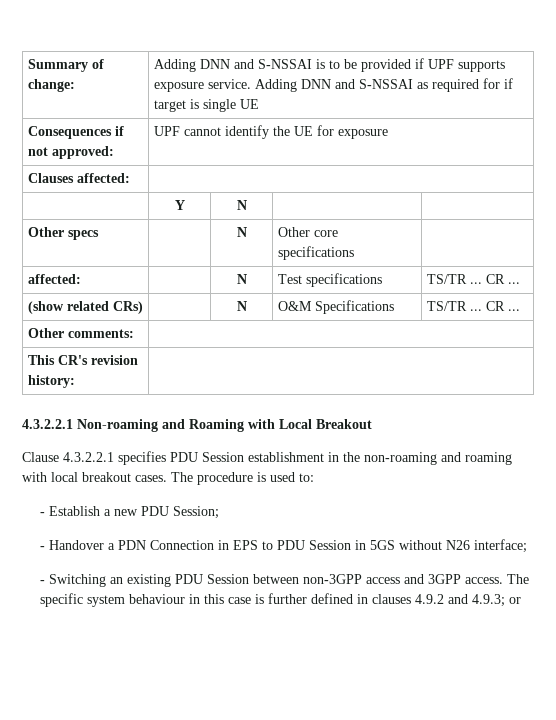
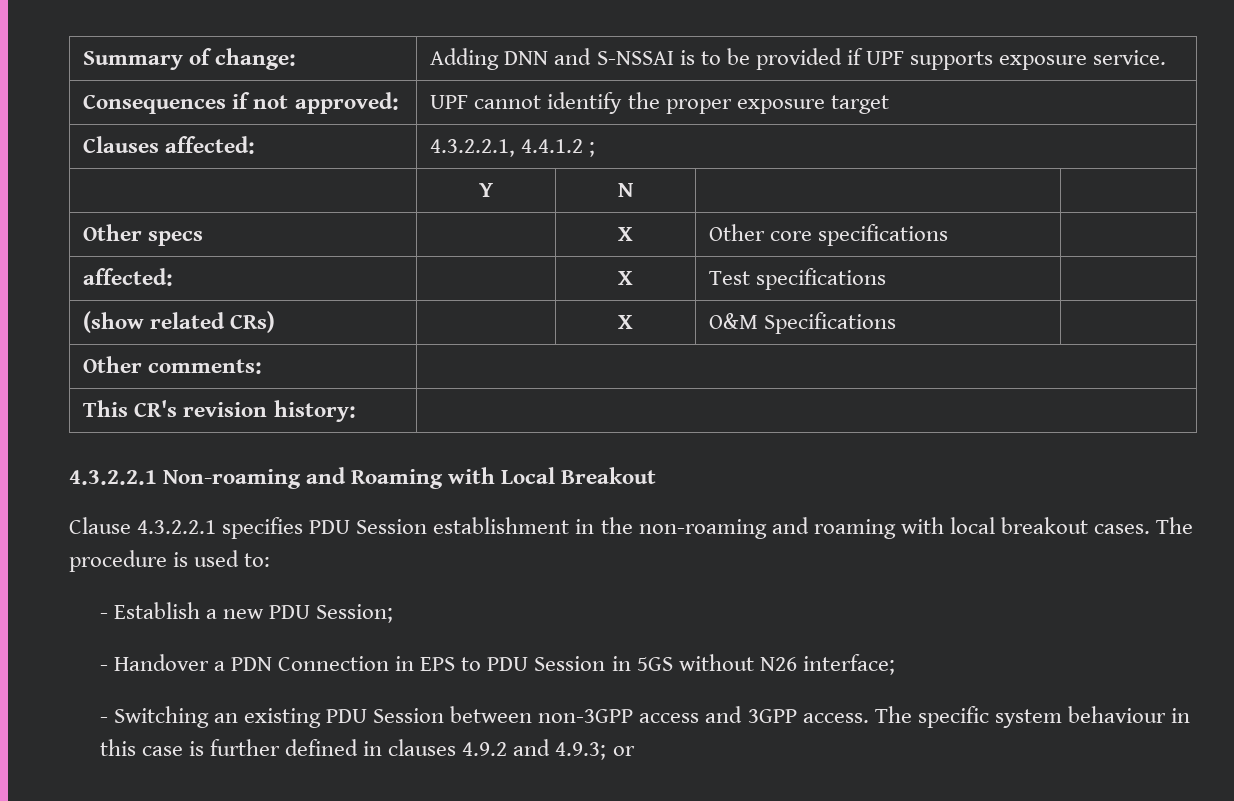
[254,78,513,92] [153,99,259,112] Adding DNN and S-NSSAI as required for if target is single UE -> (1167, 57) none
[293,125,388,139] UE for exposure -> [665,95,889,114] proper exposure target
(130, 178) none -> [430,139,596,157] 4.3.2.2.1, 4.4.1.2 ;
[236,227,247,237] N -> [618,227,633,241] X
[236,274,247,284] N -> [618,271,633,285] X
[426,274,520,284] TS/TR ... CR ... -> (887, 279) none
[236,301,247,311] N -> [618,315,633,329] X
[426,301,520,311] TS/TR ... CR ... -> (897, 323) none

